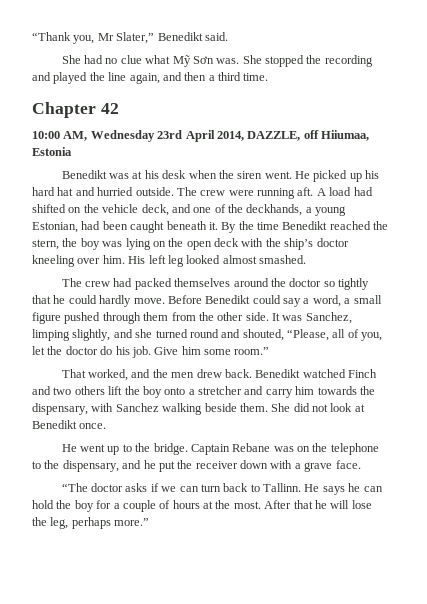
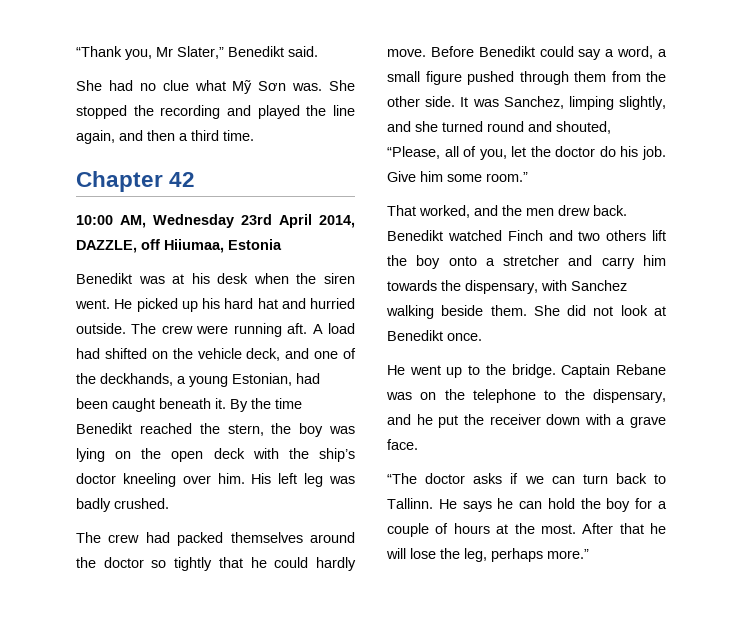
[186,255,306,264] looked almost smashed. -> [329,476,355,484] [76,498,169,512] was badly crushed.

